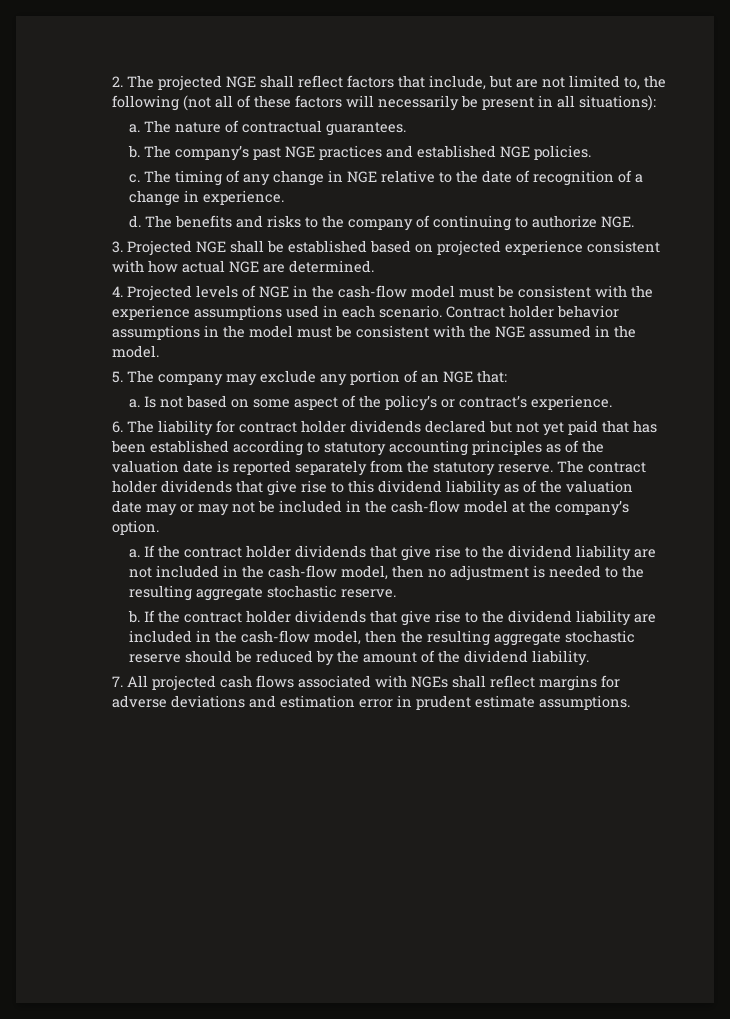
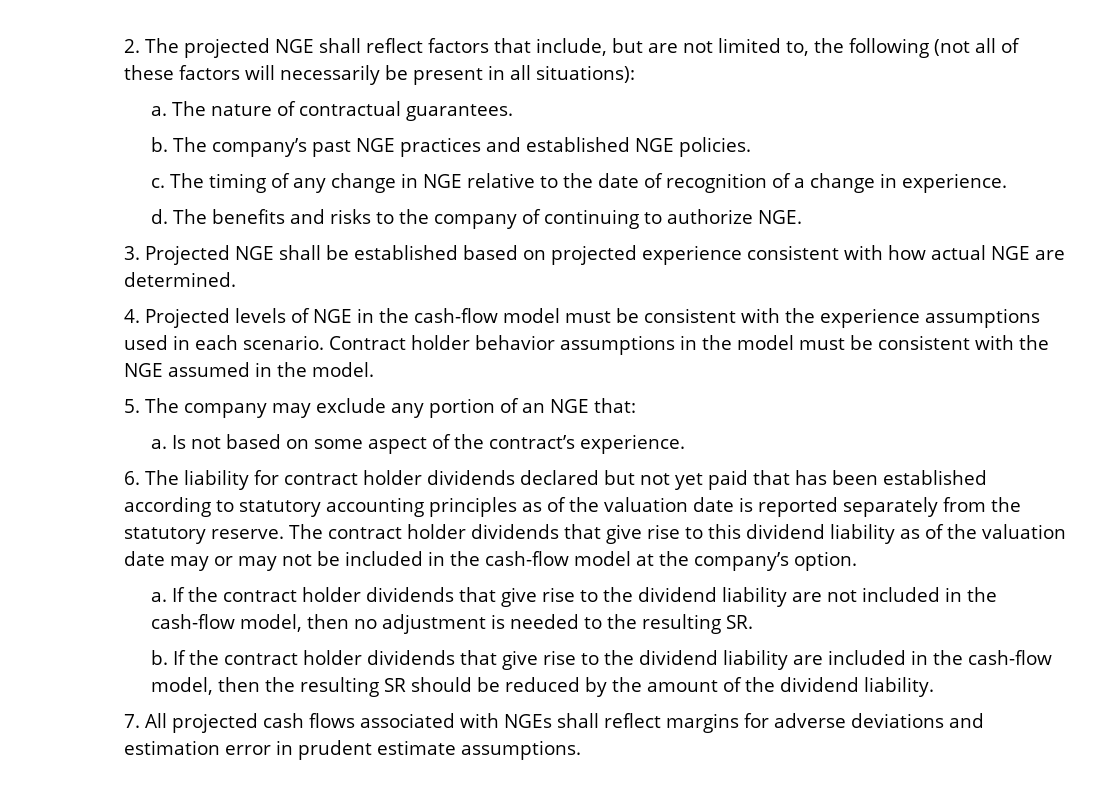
[384,395,455,411] policy’s or -> (484, 441) none
[195,585,396,601] aggregate stochastic reserve. -> [725,615,753,629] SR.
[493,630,635,646] [128,654,181,663] aggregate stochastic reserve -> [383,678,406,692] SR

